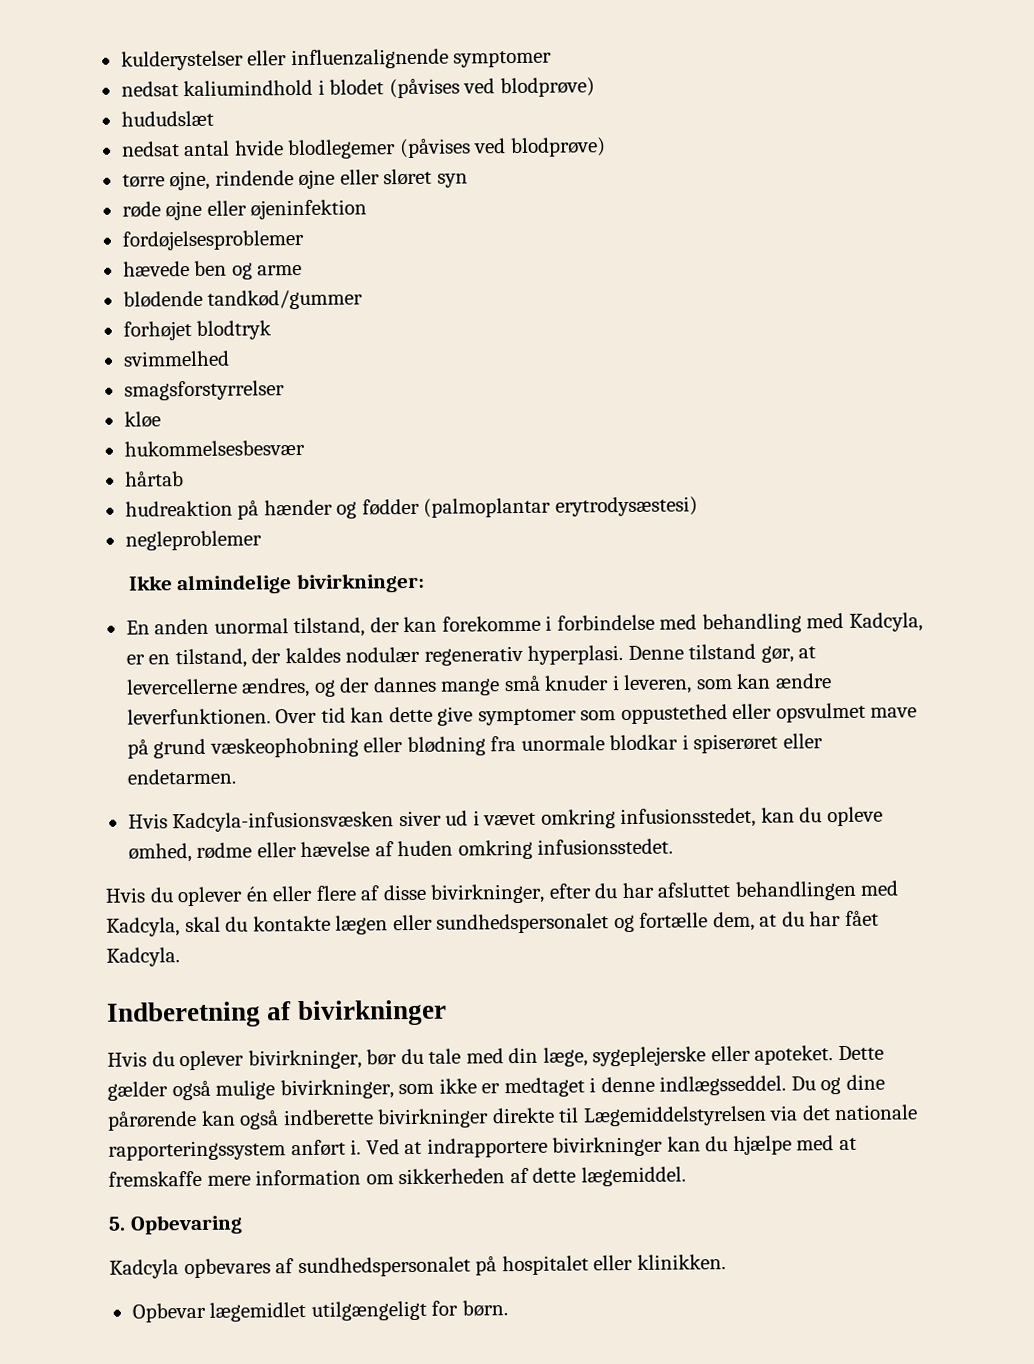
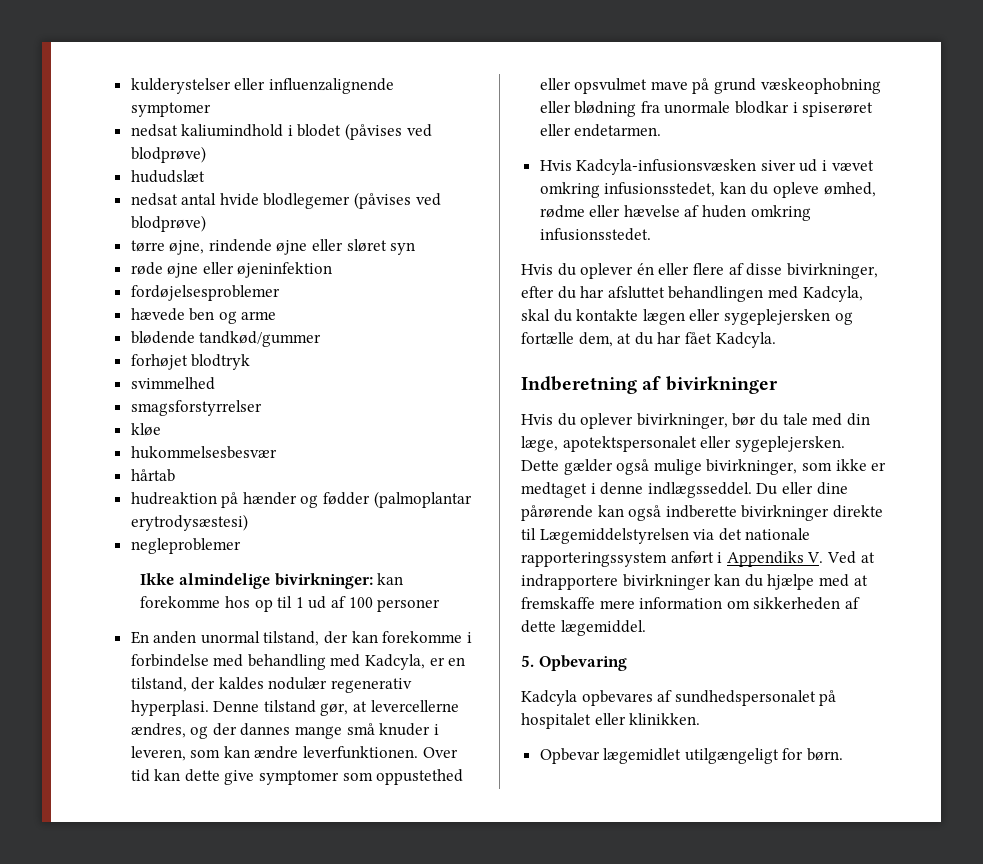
(425, 583) none -> [377,573,404,585] [140,596,441,612] kan forekomme hos op til 1 ud af 100 personer
[436,913,610,934] sundhedspersonalet -> [723,309,830,325] sygeplejersken
[592,1045,834,1067] sygeplejerske eller apoteket. -> [562,436,845,452] apotektspersonalet eller sygeplejersken.
[820,1077,842,1095] og -> [781,482,813,494] eller
[350,1139,362,1155] i. -> [717,551,824,567] i Appendiks V.

